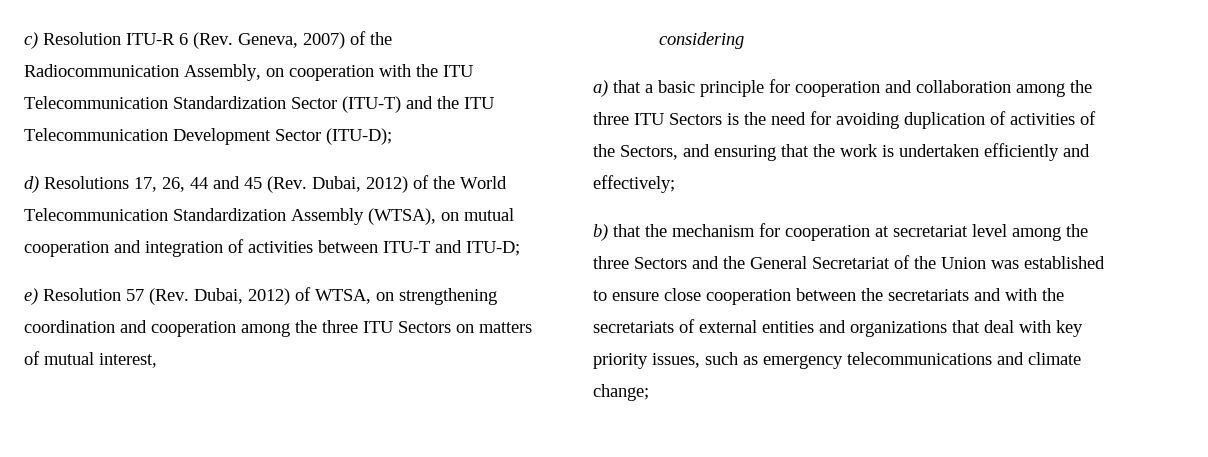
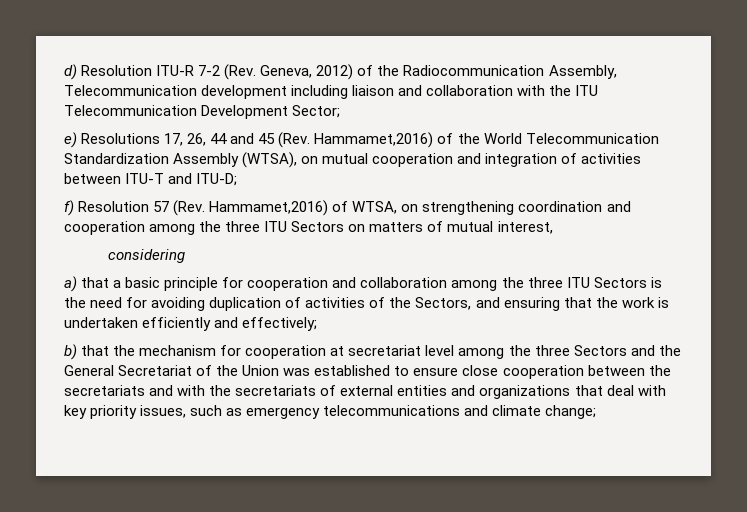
[24,32,38,49] c) -> [64,64,77,80] d)
[179,33,188,45] 6 -> [198,65,221,76] 7-2
[303,32,345,49] 2007) -> [316,64,354,80] 2012)
[266,64,473,81] [24,96,494,113] [24,128,392,145] [24,176,39,193] on cooperation with the ITU Telecommunication Standardization Sector (ITU-T) and the ITU Telecommunication Development Sector (ITU-D); // d) -> [64,85,599,99] [64,105,341,119] [64,132,77,148] Telecommunication development including liaison and collaboration with the ITU Telecommunication Development Sector; // e)
[312,176,408,193] Dubai, 2012) -> [314,132,434,148] Hammamet,2016)
[24,288,38,305] e) -> [64,200,74,216] f)
[194,288,290,305] Dubai, 2012) -> [209,200,329,216] Hammamet,2016)

